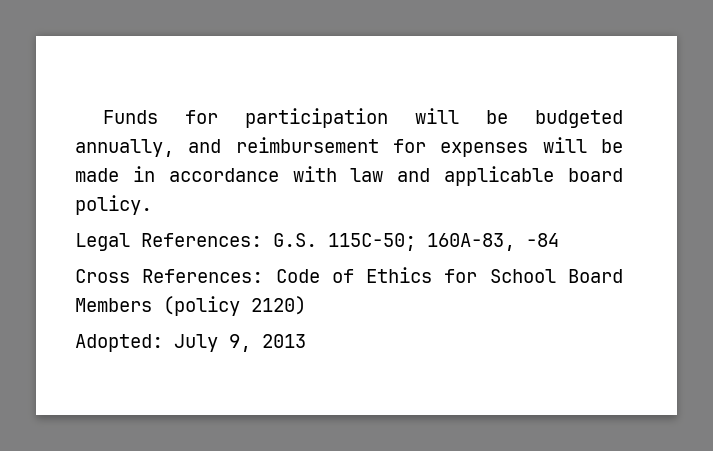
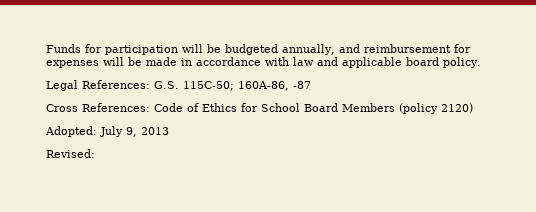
[427,233,559,251] 160A-83, -84 -> [238,81,311,91] 160A-86, -87
(306, 341) none -> [46,149,95,158] // Revised:

